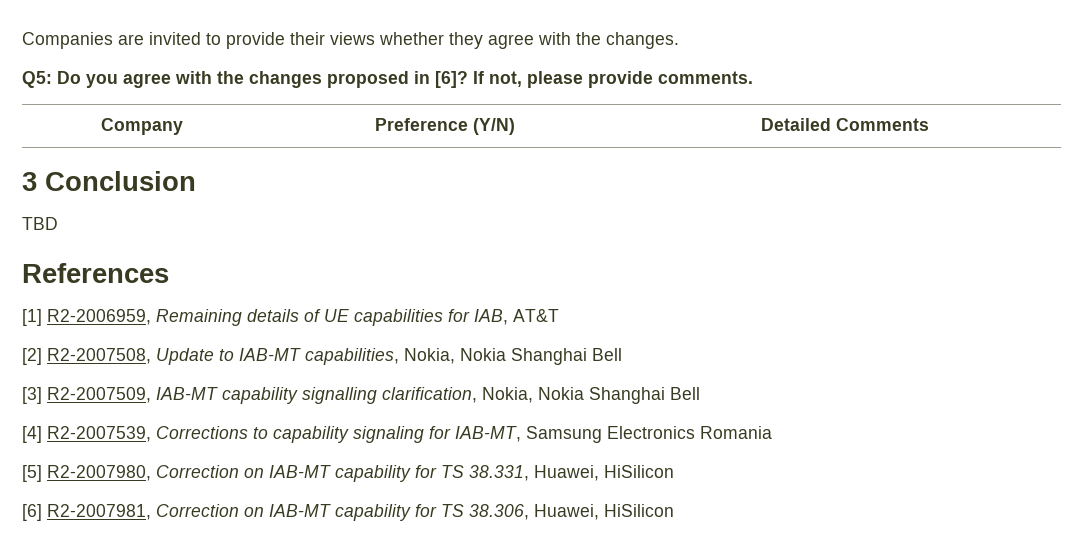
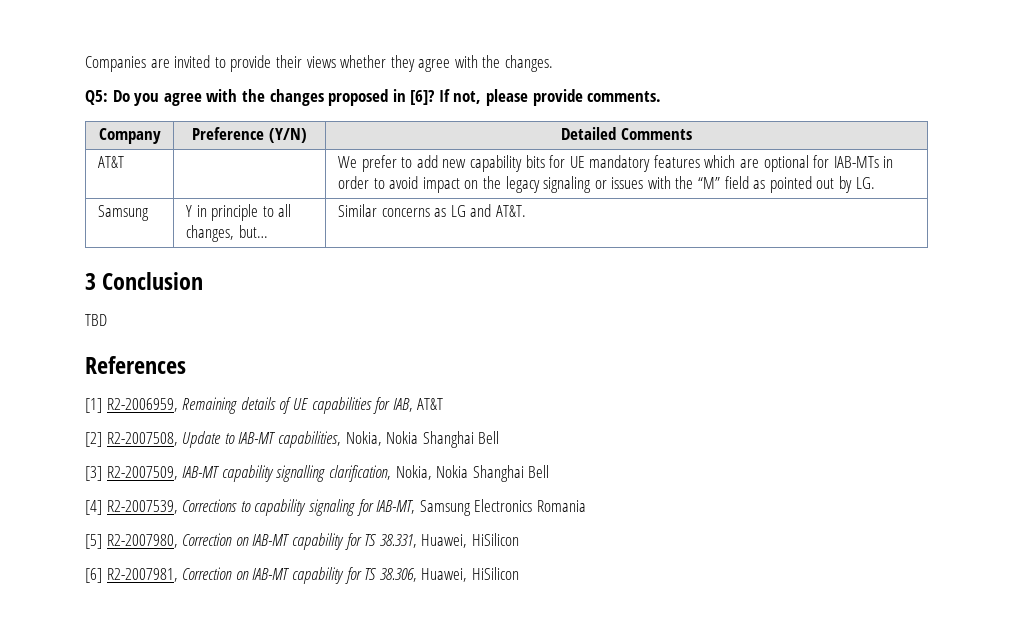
(929, 124) none -> [97,156,124,168] [337,155,894,172] [337,176,875,193] [97,205,149,221] [185,204,292,221] [185,225,268,242] [337,204,526,217] // AT&T | | We prefer to add new capability bits for UE mandatory features which are optional for IAB-MTs in order to avoid impact on the legacy signaling or issues with the “M” field as pointed out by LG. // Samsung | Y in principle to all changes, but… | Similar concerns as LG and AT&T.

